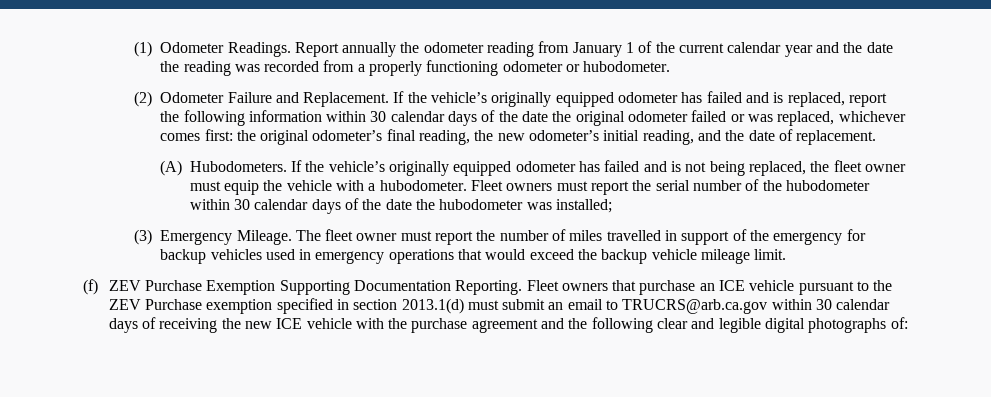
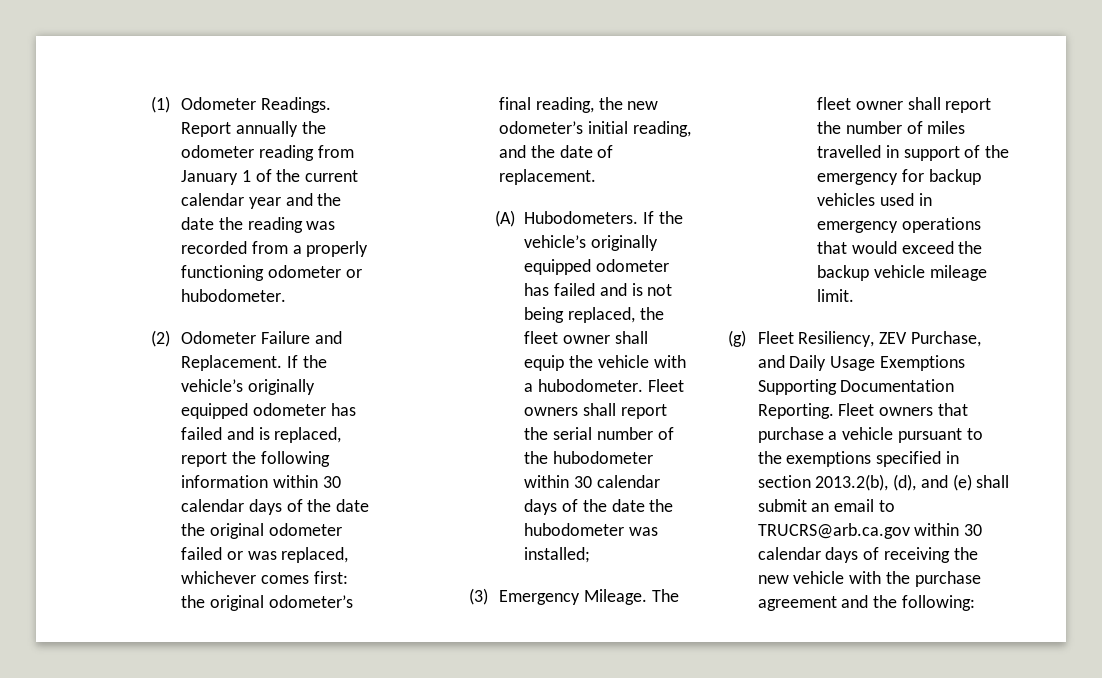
[189,181,221,191] must -> [614,331,648,344] shall
[556,181,588,191] must -> [583,403,617,416] shall
[400,231,432,241] must -> [907,97,941,110] shall
[83,279,276,295] (f) ZEV Purchase Exemption -> [728,330,981,347] [757,355,965,371] (g) Fleet Resiliency, ZEV Purchase, and Daily Usage Exemptions
[699,280,746,291] an ICE -> [828,431,838,440] a
[108,298,499,314] ZEV Purchase exemption specified in section 2013.1(d) must -> [786,451,959,467] [757,474,1010,491] exemptions specified in section 2013.2(b), (d), and (e) shall
[276,318,303,329] ICE -> (789, 579) none
[591,317,908,333] following clear and legible digital photographs of: -> [901,595,975,611] following:

